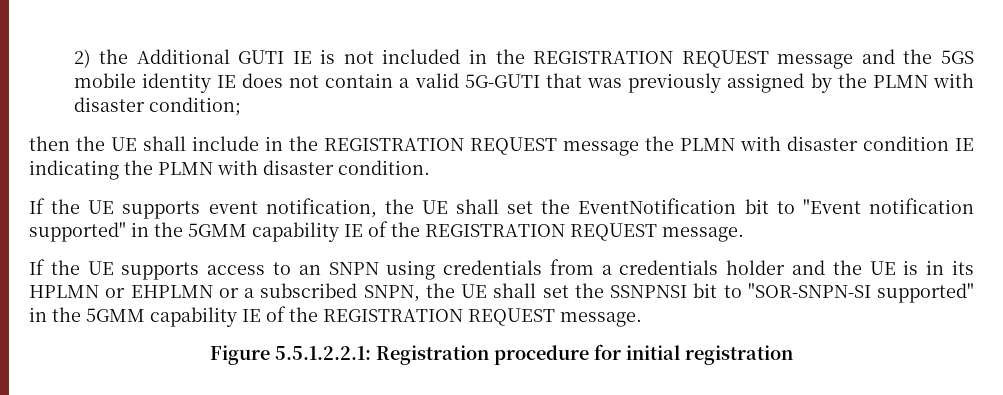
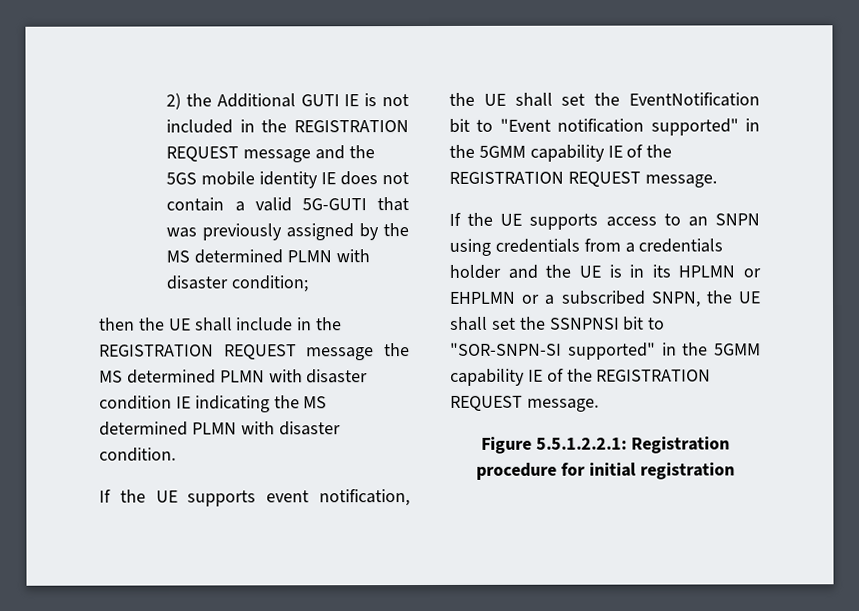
(867, 80) none -> [166,249,284,264] MS determined
(674, 143) none -> [99,369,216,384] MS determined
(153, 167) none -> [303,396,328,409] [99,421,188,436] MS determined

